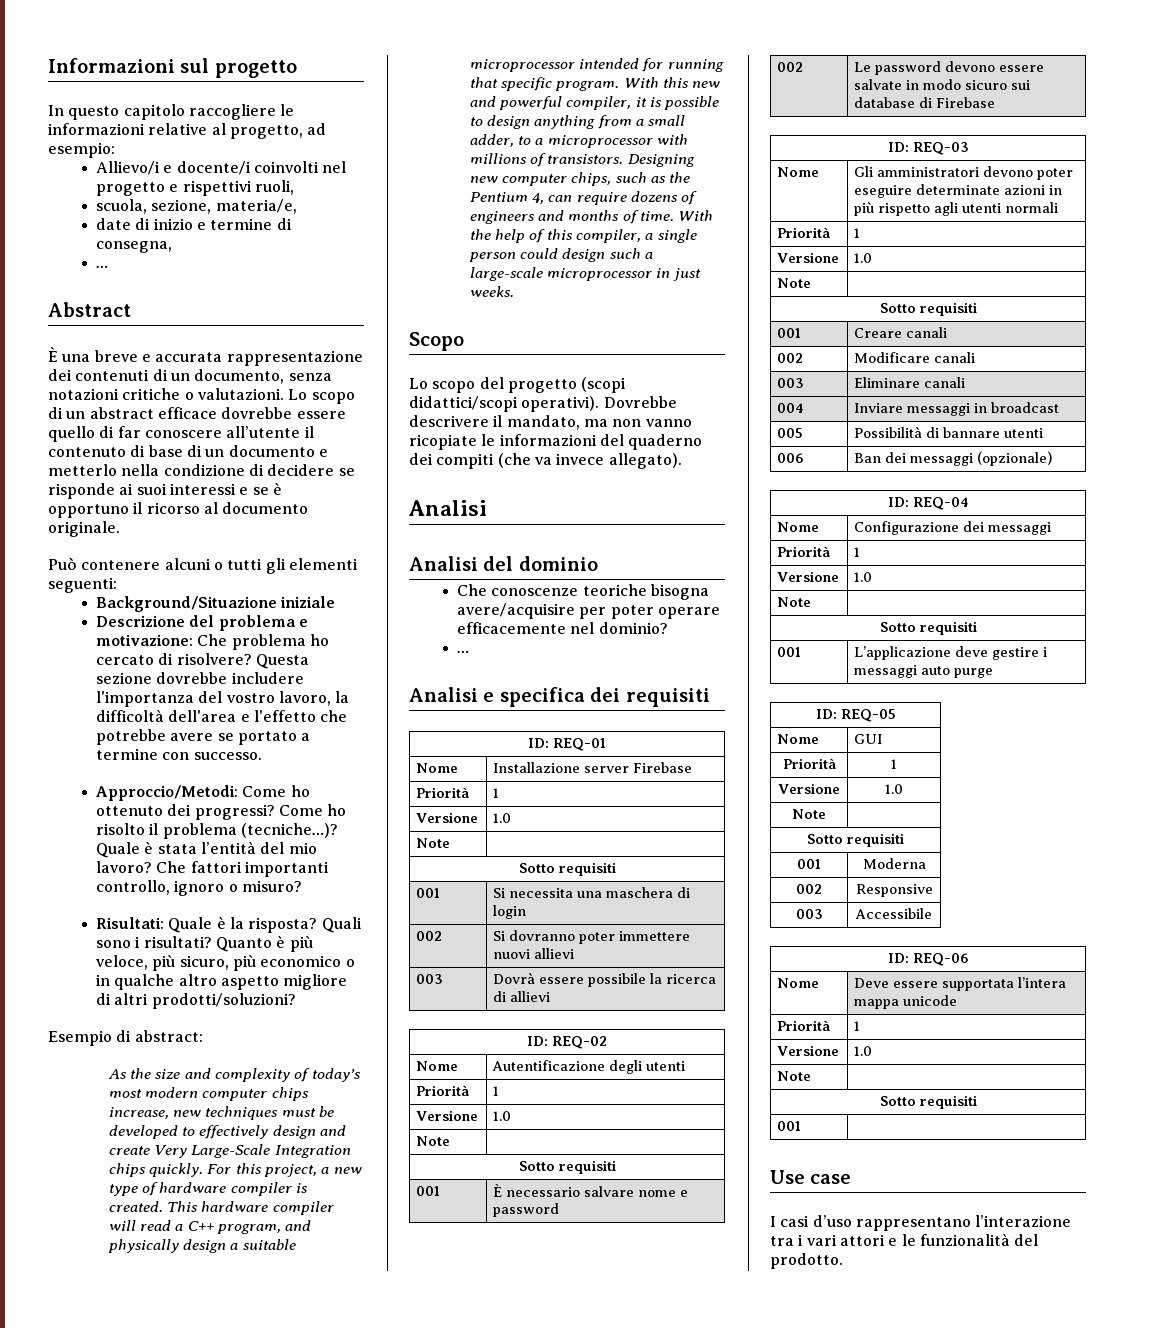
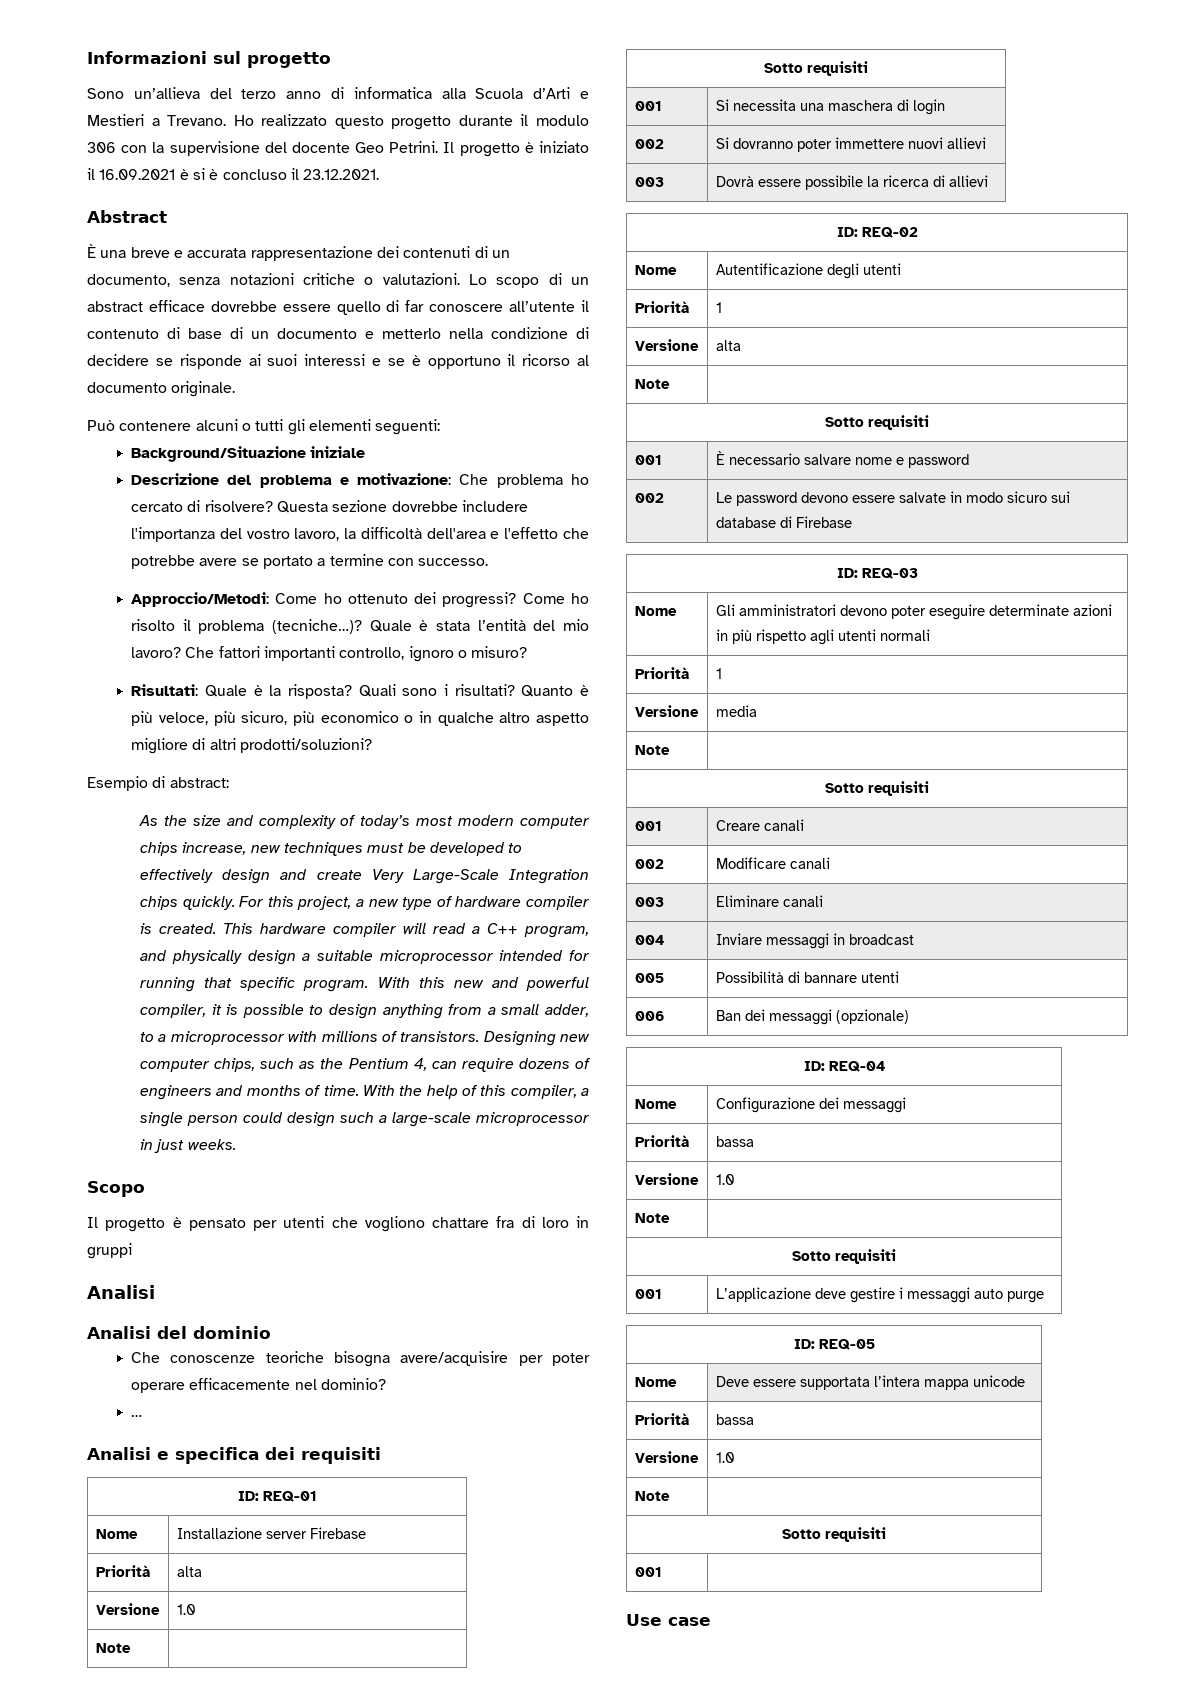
[48,104,295,120] [48,123,327,139] [48,142,115,158] [95,161,347,175] [95,180,294,196] [95,199,297,214] [95,218,292,230] [95,241,172,253] [95,265,108,268] In questo capitolo raccogliere le informazioni relative al progetto, ad esempio: // Allievo/i e docente/i coinvolti nel progetto e rispettivi ruoli, // scuola, sezione, materia/e, // date di inizio e termine di consegna, // … -> [87,87,589,99] [87,114,589,130] [87,141,589,157] [87,168,380,180] Sono un’allieva del terzo anno di informatica alla Scuola d’Arti e Mestieri a Trevano. Ho realizzato questo progetto durante il modulo 306 con la supervisione del docente Geo Petrini. Il progetto è iniziato il 16.09.2021 è si è concluso il 23.12.2021.
[409,377,627,393] [409,396,677,412] [409,415,692,430] [409,434,703,450] [409,453,682,469] Lo scopo del progetto (scopi didattici/scopi operativi). Dovrebbe descrivere il mandato, ma non vanno ricopiate le informazioni del quaderno dei compiti (che va invece allegato). -> [87,1216,589,1232] [87,1243,132,1259] Il progetto è pensato per utenti che vogliono chattare fra di loro in gruppi
[493,788,500,798] 1 -> [176,1566,202,1577] alta
[493,1111,512,1121] 1.0 -> [715,340,741,351] alta
[854,253,873,263] 1.0 -> [715,705,757,717] media
[854,547,861,557] 1 -> [715,1136,754,1147] bassa
[777,734,820,744] [854,734,883,744] [782,758,836,769] [891,759,897,769] [778,783,840,794] [885,784,903,794] [792,809,826,819] [807,833,904,847] [797,859,821,869] [862,858,926,869] [796,884,822,894] [855,884,933,897] [795,909,823,919] [855,908,932,919] [887,953,969,966] // Nome | GUI // Priorità | 1 // Versione | 1.0 // Note | // Sotto requisiti // 001 | Moderna // 002 | Responsive // 003 | Accessibile // ID: REQ-06 -> (875, 1344) none
[854,1021,861,1031] 1 -> [715,1414,754,1425] bassa
[770,1215,1072,1231] [770,1233,1039,1246] [770,1253,843,1269] // I casi d’uso rappresentano l’interazione tra i vari attori e le funzionalità del prodotto. -> (711, 1621) none

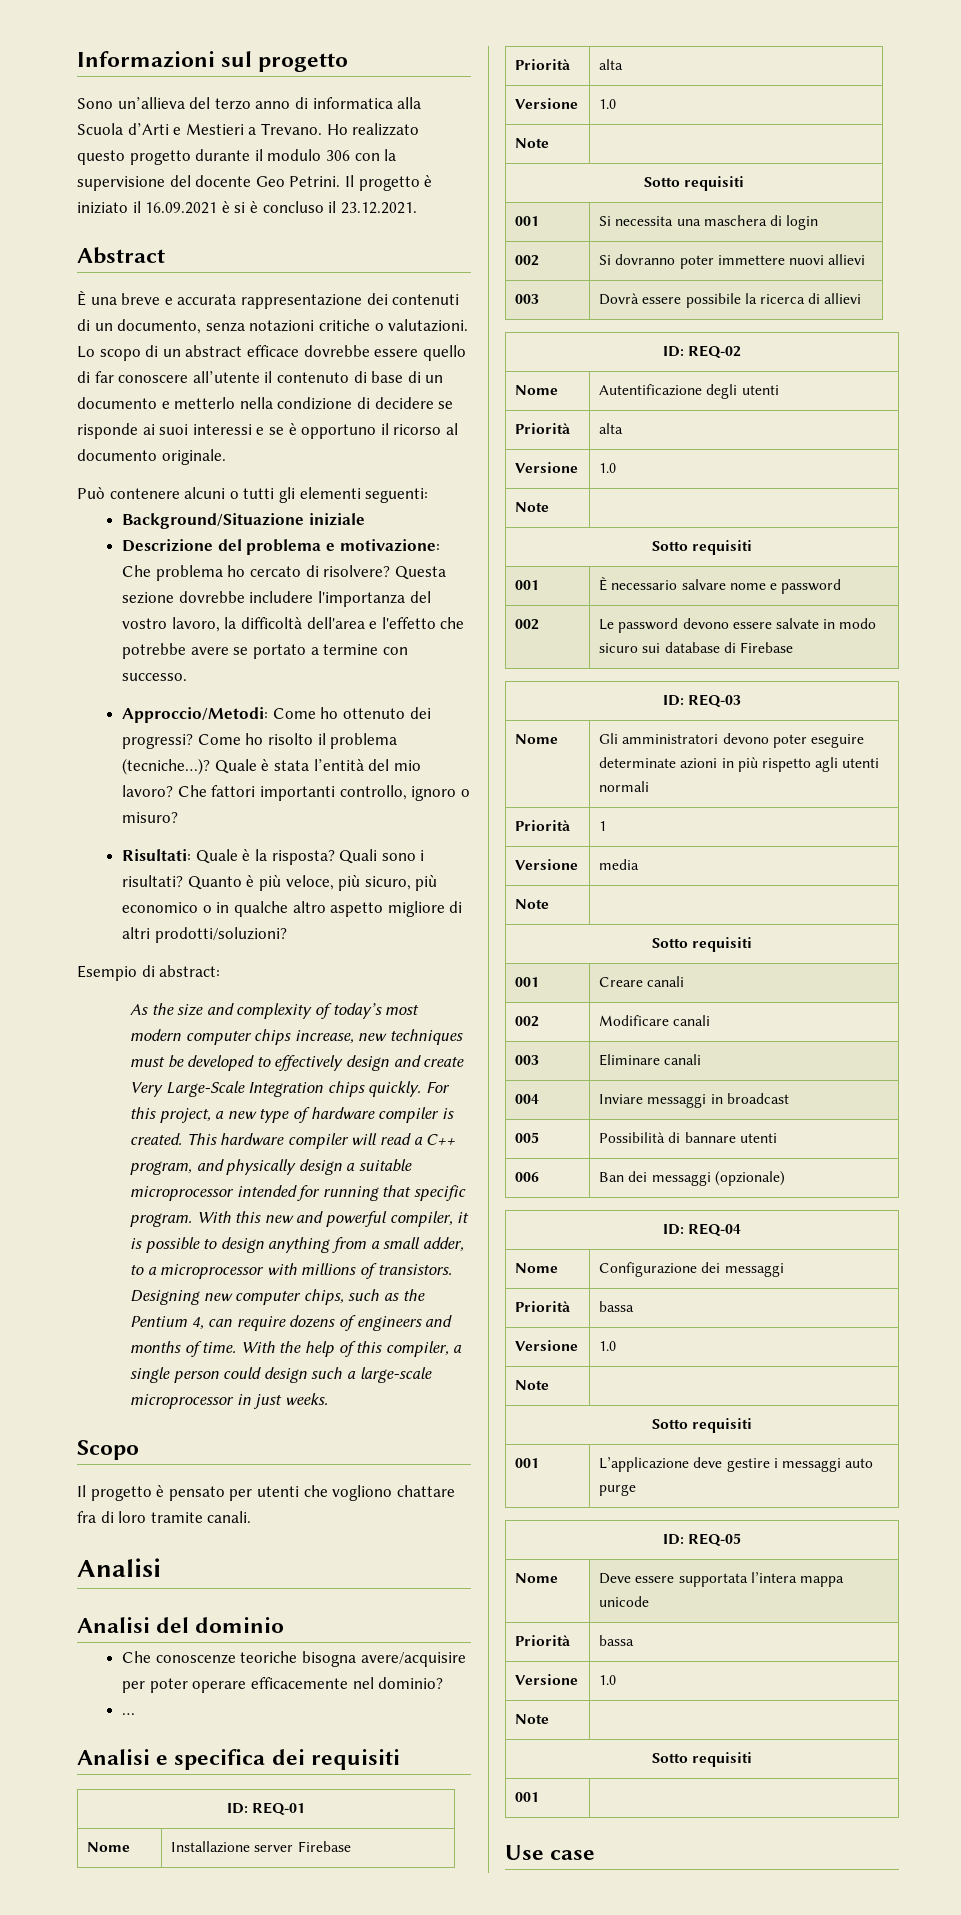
[576,1216,589,1228] [87,1243,132,1259] in gruppi -> [150,1511,252,1523] tramite canali.
[715,302,722,313] [634,339,699,351] [715,340,741,351] 1 // Versione | alta -> [599,423,624,434] [515,462,579,473] [599,463,617,473] alta // Versione | 1.0

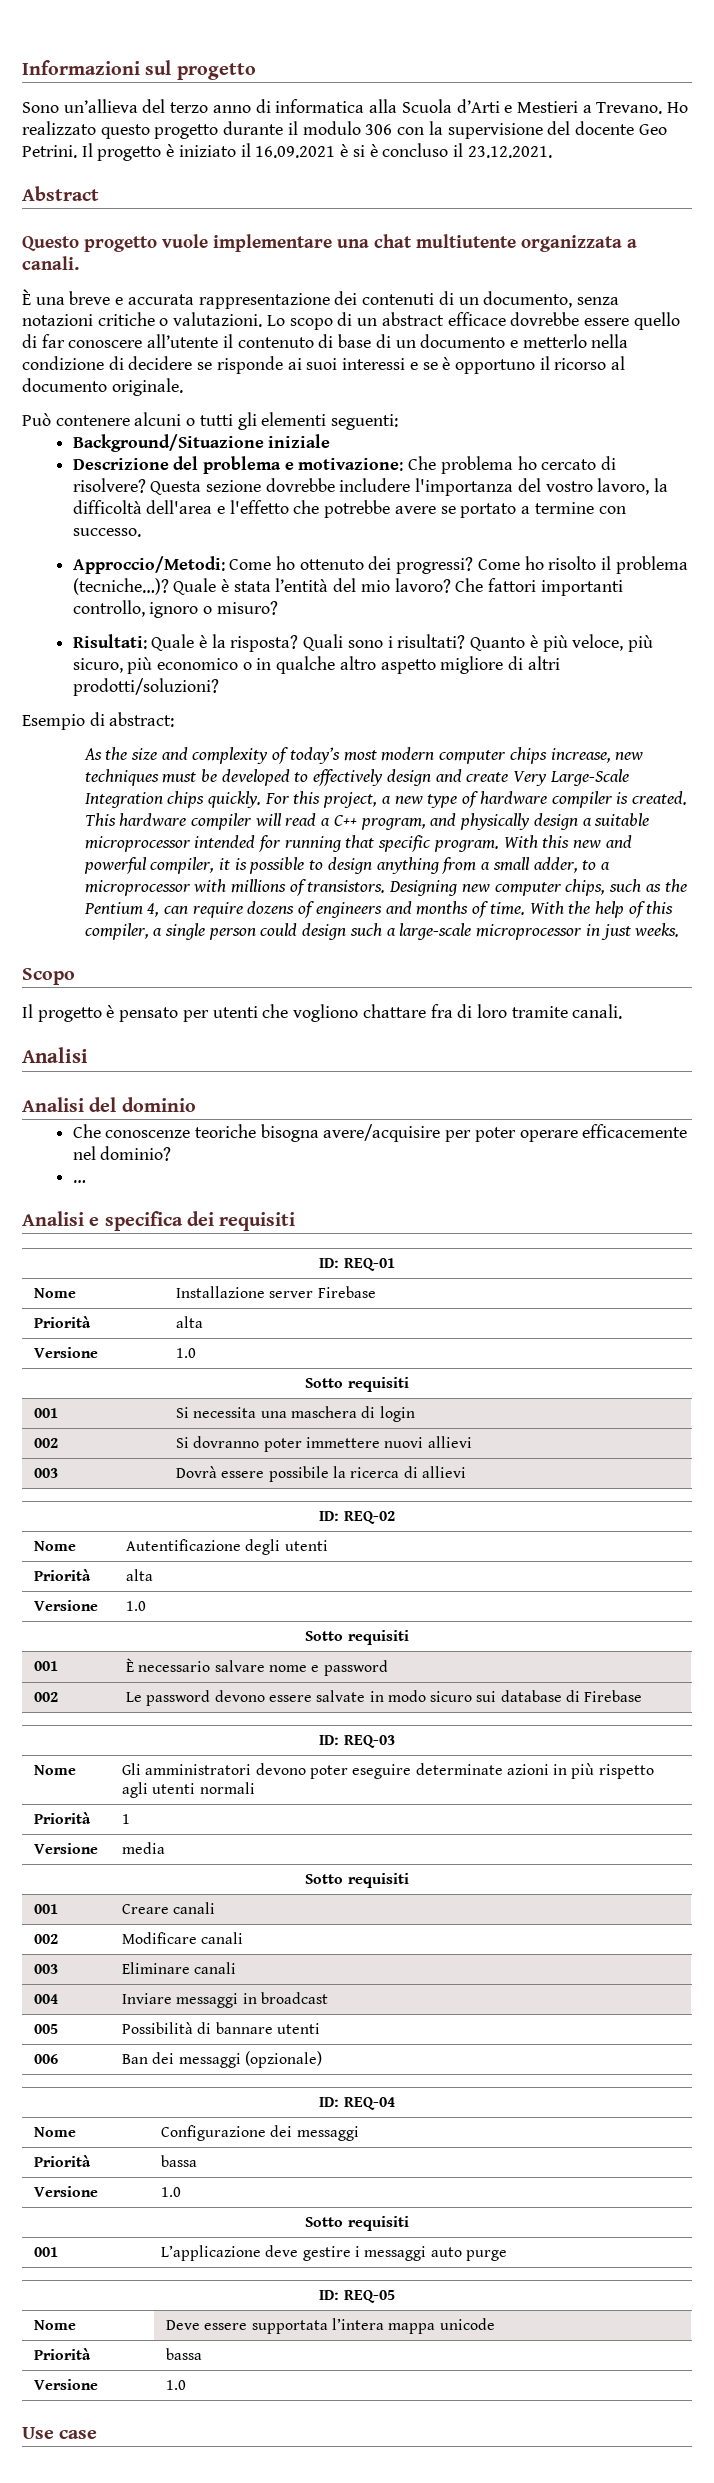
(165, 255) none -> [22,234,637,252] [22,256,79,270] // Questo progetto vuole implementare una chat multiutente organizzata a canali.
[515,138,550,148] // Note | -> (196, 1353) none
[515,502,550,512] // Note | -> (146, 1606) none
[515,899,550,909] // Note | -> (165, 1848) none
[515,1380,550,1390] // Note | -> (181, 2192) none
[515,1714,550,1724] [651,1752,753,1767] [515,1792,540,1802] // Note | // Sotto requisiti // 001 | -> (186, 2385) none

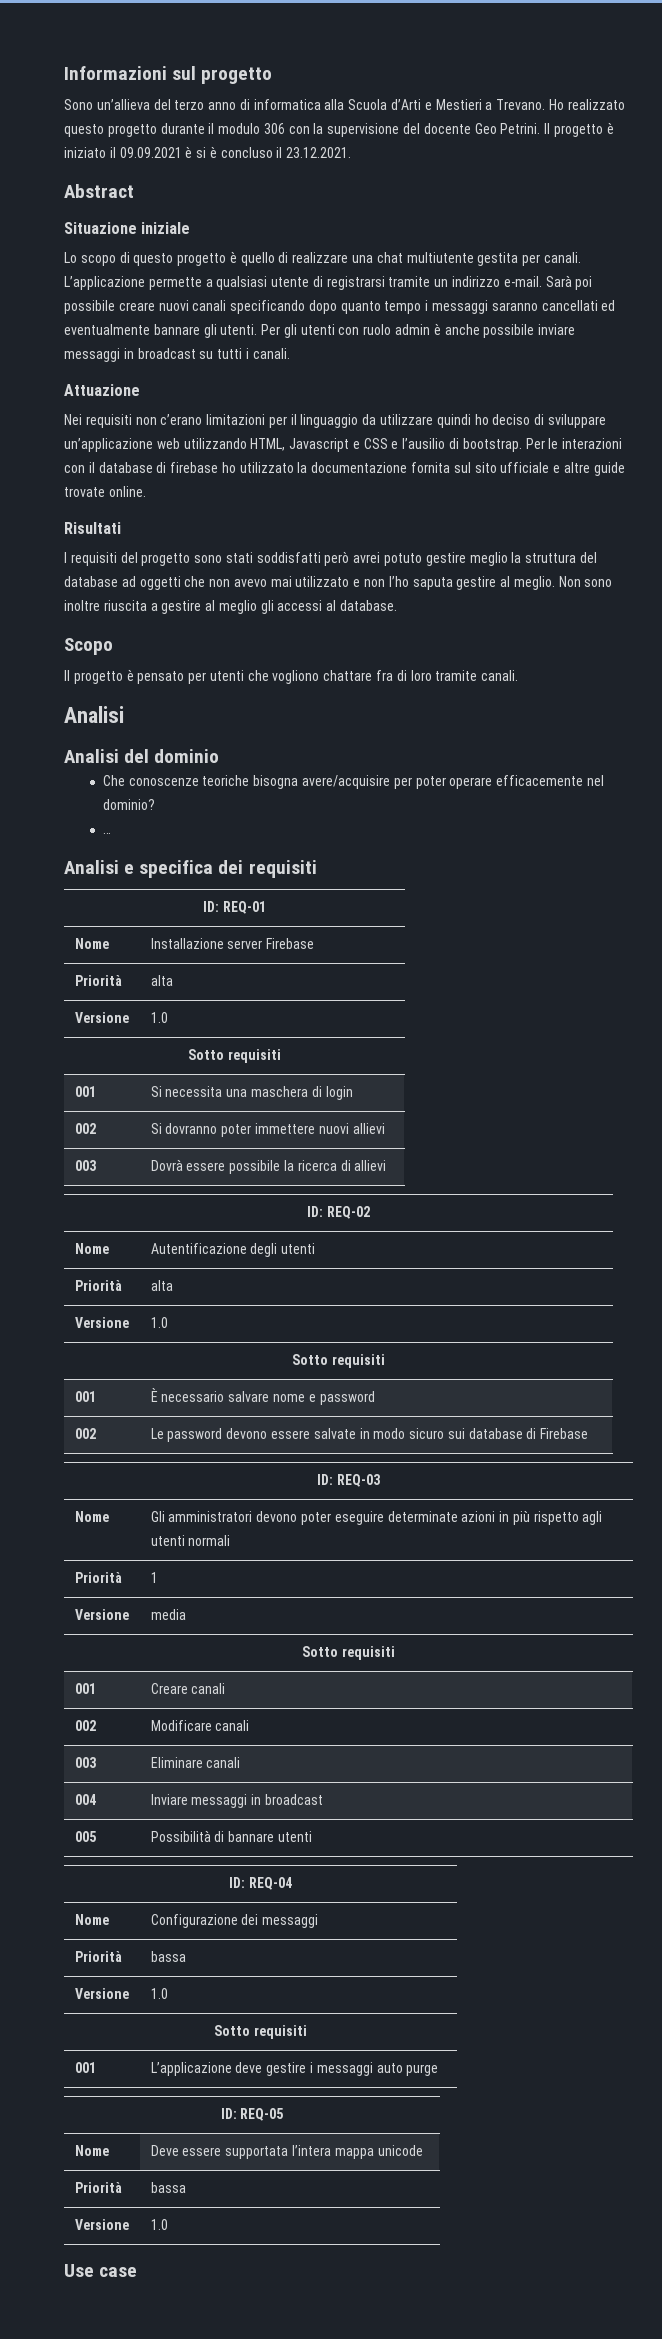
[255,146,336,158] 16.09.2021 -> [119,147,182,158] 09.09.2021
[22,234,637,252] [22,256,79,270] [22,289,619,309] [22,312,680,330] [22,334,629,348] [22,356,626,374] [22,378,183,396] [22,412,399,430] [72,434,331,452] [72,456,617,474] [72,478,669,496] [72,500,626,518] [72,528,141,537] [72,556,688,574] [72,578,623,596] [72,600,278,618] [72,634,653,652] [72,656,560,674] [72,678,219,696] [22,712,175,730] [83,747,644,764] [84,769,629,786] [84,791,687,808] [84,813,650,830] [84,835,632,852] [83,857,610,874] [84,879,687,896] [83,901,674,918] [84,923,680,940] Questo progetto vuole implementare una chat multiutente organizzata a canali. // È una breve e accurata rappresentazione dei contenuti di un documento, senza notazioni critiche o valutazioni. Lo scopo di un abstract efficace dovrebbe essere quello di far conoscere all’utente il contenuto di base di un documento e metterlo nella condizione di decidere se risponde ai suoi interessi e se è opportuno il ricorso al documento originale. // Può contenere alcuni o tutti gli elementi seguenti: // Background/Situazione iniziale // Descrizione del problema e motivazione: Che problema ho cercato di risolvere? Questa sezione dovrebbe includere l'importanza del vostro lavoro, la difficoltà dell'area e l'effetto che potrebbe avere se portato a termine con successo. // Approccio/Metodi: Come ho ottenuto dei progressi? Come ho risolto il problema (tecniche…)? Quale è stata l’entità del mio lavoro? Che fattori importanti controllo, ignoro o misuro? // Risultati: Quale è la risposta? Quali sono i risultati? Quanto è più veloce, più sicuro, più economico o in qualche altro aspetto migliore di altri prodotti/soluzioni? // Esempio di abstract: // As the size and complexity of today’s most modern computer chips increase, new techniques must be developed to effectively design and create Very Large-Scale Integration chips quickly. For this project, a new type of hardware compiler is created. This hardware compiler will read a C++ program, and physically design a suitable microprocessor intended for running that specific program. With this new and powerful compiler, it is possible to design anything from a small adder, to a microprocessor with millions of transistors. Designing new computer chips, such as the Pentium 4, can require dozens of engineers and months of time. With the help of this compiler, a single person could design such a large-scale microprocessor in just weeks. -> [64,222,191,234] [64,251,581,266] [64,275,593,290] [64,300,616,314] [64,323,576,338] [64,348,290,362] [64,384,140,396] [64,414,606,428] [64,438,623,452] [64,462,625,476] [64,486,146,497] [64,522,121,534] [64,551,597,566] [64,576,613,590] [64,600,398,614] Situazione iniziale // Lo scopo di questo progetto è quello di realizzare una chat multiutente gestita per canali. L’applicazione permette a qualsiasi utente di registrarsi tramite un indirizzo e-mail. Sarà poi possibile creare nuovi canali specificando dopo quanto tempo i messaggi saranno cancellati ed eventualmente bannare gli utenti. Per gli utenti con ruolo admin è anche possibile inviare messaggi in broadcast su tutti i canali. // Attuazione // Nei requisiti non c’erano limitazioni per il linguaggio da utilizzare quindi ho deciso di sviluppare un’applicazione web utilizzando HTML, Javascript e CSS e l’ausilio di bootstrap. Per le interazioni con il database di firebase ho utilizzato la documentazione fornita sul sito ufficiale e altre guide trovate online. // Risultati // I requisiti del progetto sono stati soddisfatti però avrei potuto gestire meglio la struttura del database ad oggetti che non avevo mai utilizzato e non l’ho saputa gestire al meglio. Non sono inoltre riuscita a gestire al meglio gli accessi al database.
[33,2054,58,2064] [121,2051,322,2068] // 006 | Ban dei messaggi (opzionale) -> (312, 1836) none

